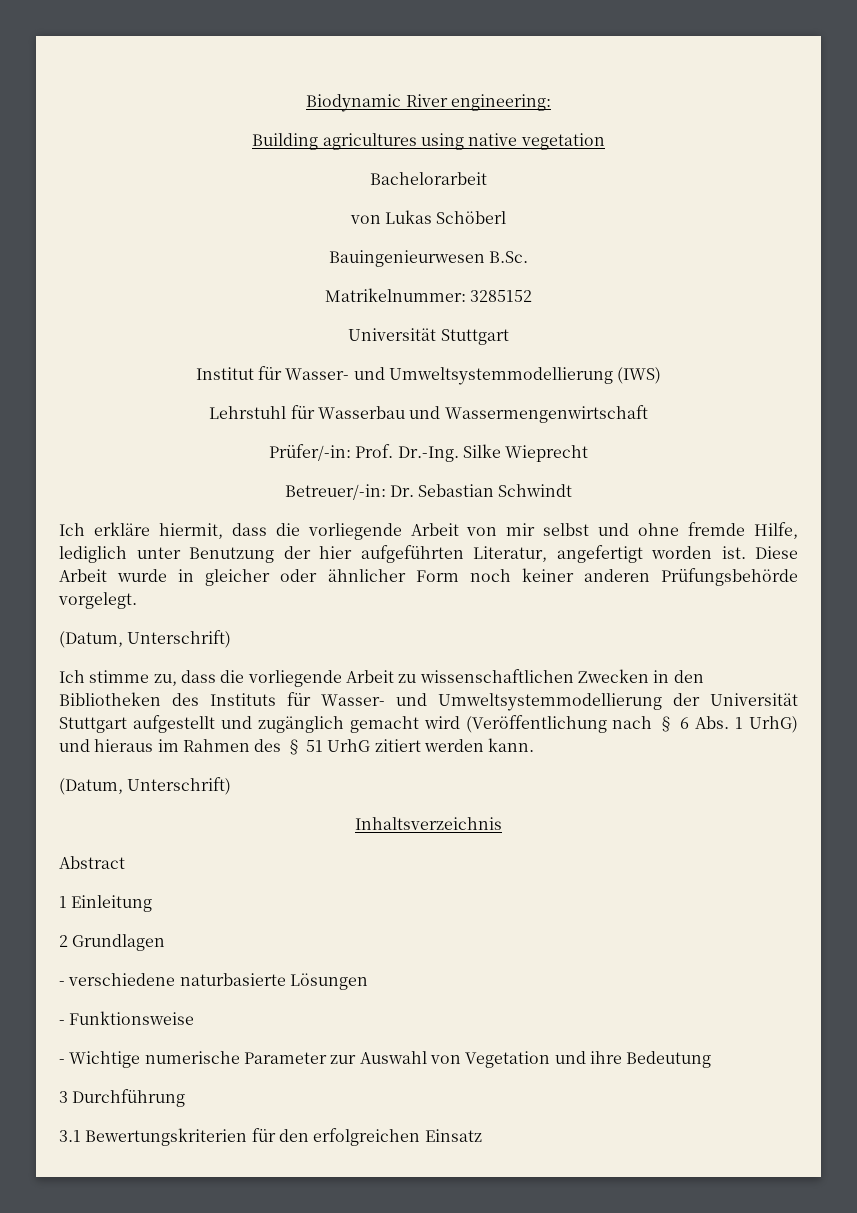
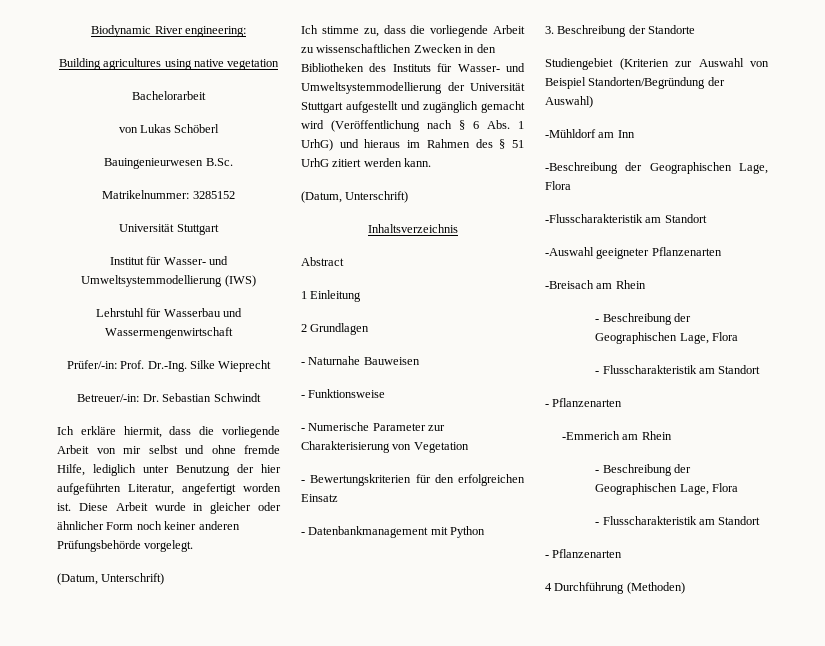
[68,973,368,990] verschiedene naturbasierte Lösungen -> [308,356,420,365] Naturnahe Bauweisen
[69,1051,240,1068] Wichtige numerische -> [308,422,370,431] Numerische
[359,1051,427,1064] Auswahl -> [301,441,390,453] Charakterisierung
[554,1051,712,1068] [59,1089,186,1107] [59,1130,81,1142] und ihre Bedeutung // 3 Durchführung // 3.1 -> [301,480,305,483] // -
(482, 1135) none -> [301,526,486,538] [545,25,696,37] [545,58,769,70] [545,77,725,89] [545,96,593,108] [545,129,635,138] [545,162,768,174] [545,181,571,190] [545,214,707,223] [545,247,722,259] [545,280,646,289] [595,313,692,325] [595,332,739,344] [595,365,761,374] [545,398,623,407] [561,431,672,440] [595,464,692,476] [595,483,739,495] [595,516,761,525] [545,549,623,558] [545,582,685,594] // - Datenbankmanagement mit Python // 3. Beschreibung der Standorte // Studiengebiet (Kriterien zur Auswahl von Beispiel Standorten/Begründung der Auswahl) // -Mühldorf am Inn // -Beschreibung der Geographischen Lage, Flora // -Flusscharakteristik am Standort // -Auswahl geeigneter Pflanzenarten // -Breisach am Rhein // - Beschreibung der Geographischen Lage, Flora // - Flusscharakteristik am Standort // - Pflanzenarten // -Emmerich am Rhein // - Beschreibung der Geographischen Lage, Flora // - Flusscharakteristik am Standort // - Pflanzenarten // 4 Durchführung (Methoden)

